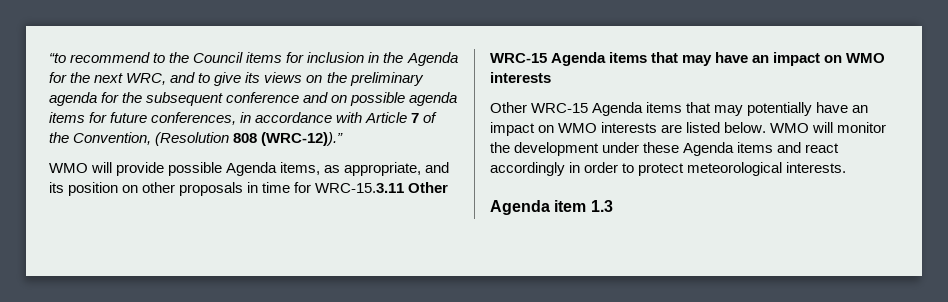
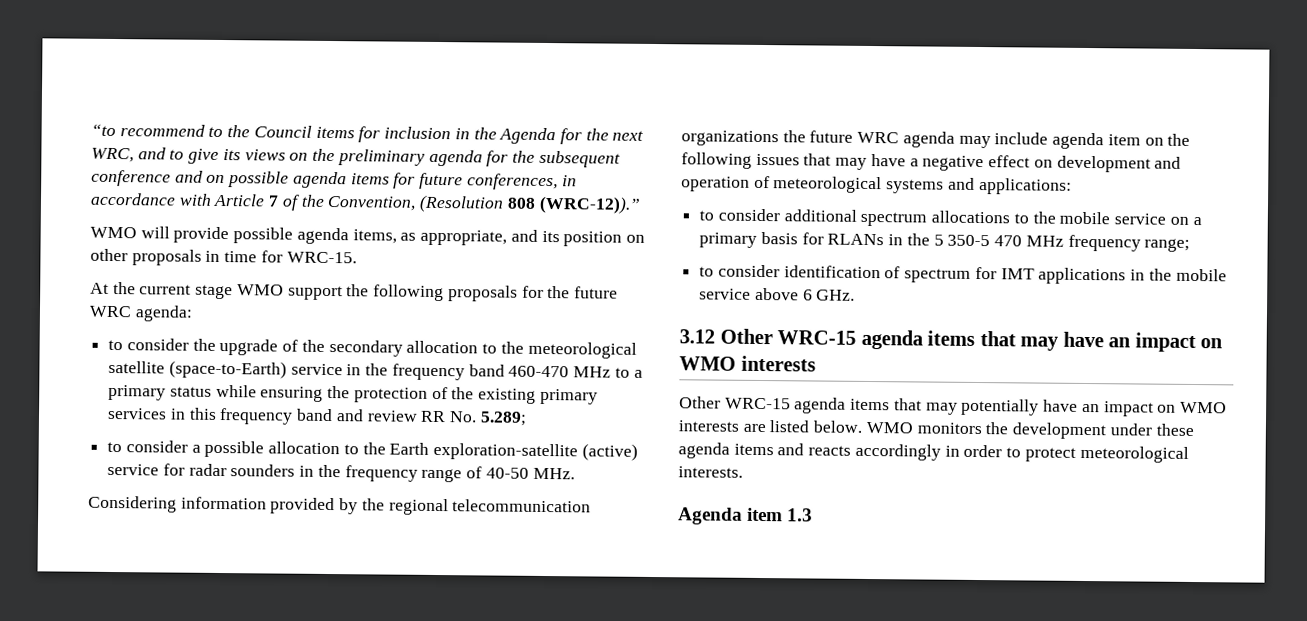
[226,162,278,176] Agenda -> [296,227,349,245] agenda
[315,182,449,193] [490,52,607,66] WRC-15.3.11 Other WRC-15 Agenda -> [286,251,357,264] [90,281,618,302] [89,305,193,322] [108,338,637,359] [108,360,643,381] [108,384,598,405] [107,407,527,426] [107,440,638,461] [107,463,575,483] [88,495,592,516] [681,130,1191,150] [681,152,1182,173] [681,175,1072,195] [699,208,1202,227] [699,231,1191,252] [699,264,1227,285] [699,287,856,301] [679,328,923,350] WRC-15. // At the current stage WMO support the following proposals for the future WRC agenda: // to consider the upgrade of the secondary allocation to the meteorological satellite (space-to-Earth) service in the frequency band 460-470 MHz to a primary status while ensuring the protection of the existing primary services in this frequency band and review RR No. 5.289; // to consider a possible allocation to the Earth exploration-satellite (active) service for radar sounders in the frequency range of 40-50 MHz. // Considering information provided by the regional telecommunication organizations the future WRC agenda may include agenda item on the following issues that may have a negative effect on development and operation of meteorological systems and applications: // to consider additional spectrum allocations to the mobile service on a primary basis for RLANs in the 5 350-5 470 MHz frequency range; // to consider identification of spectrum for IMT applications in the mobile service above 6 GHz. // 3.12 Other WRC-15 agenda
[592,102,644,116] Agenda -> [794,397,847,414] agenda
[812,122,887,133] will monitor -> [916,422,982,435] monitors
[683,142,735,156] Agenda -> [678,442,730,459] agenda
[805,143,840,153] react -> [808,445,852,456] reacts

